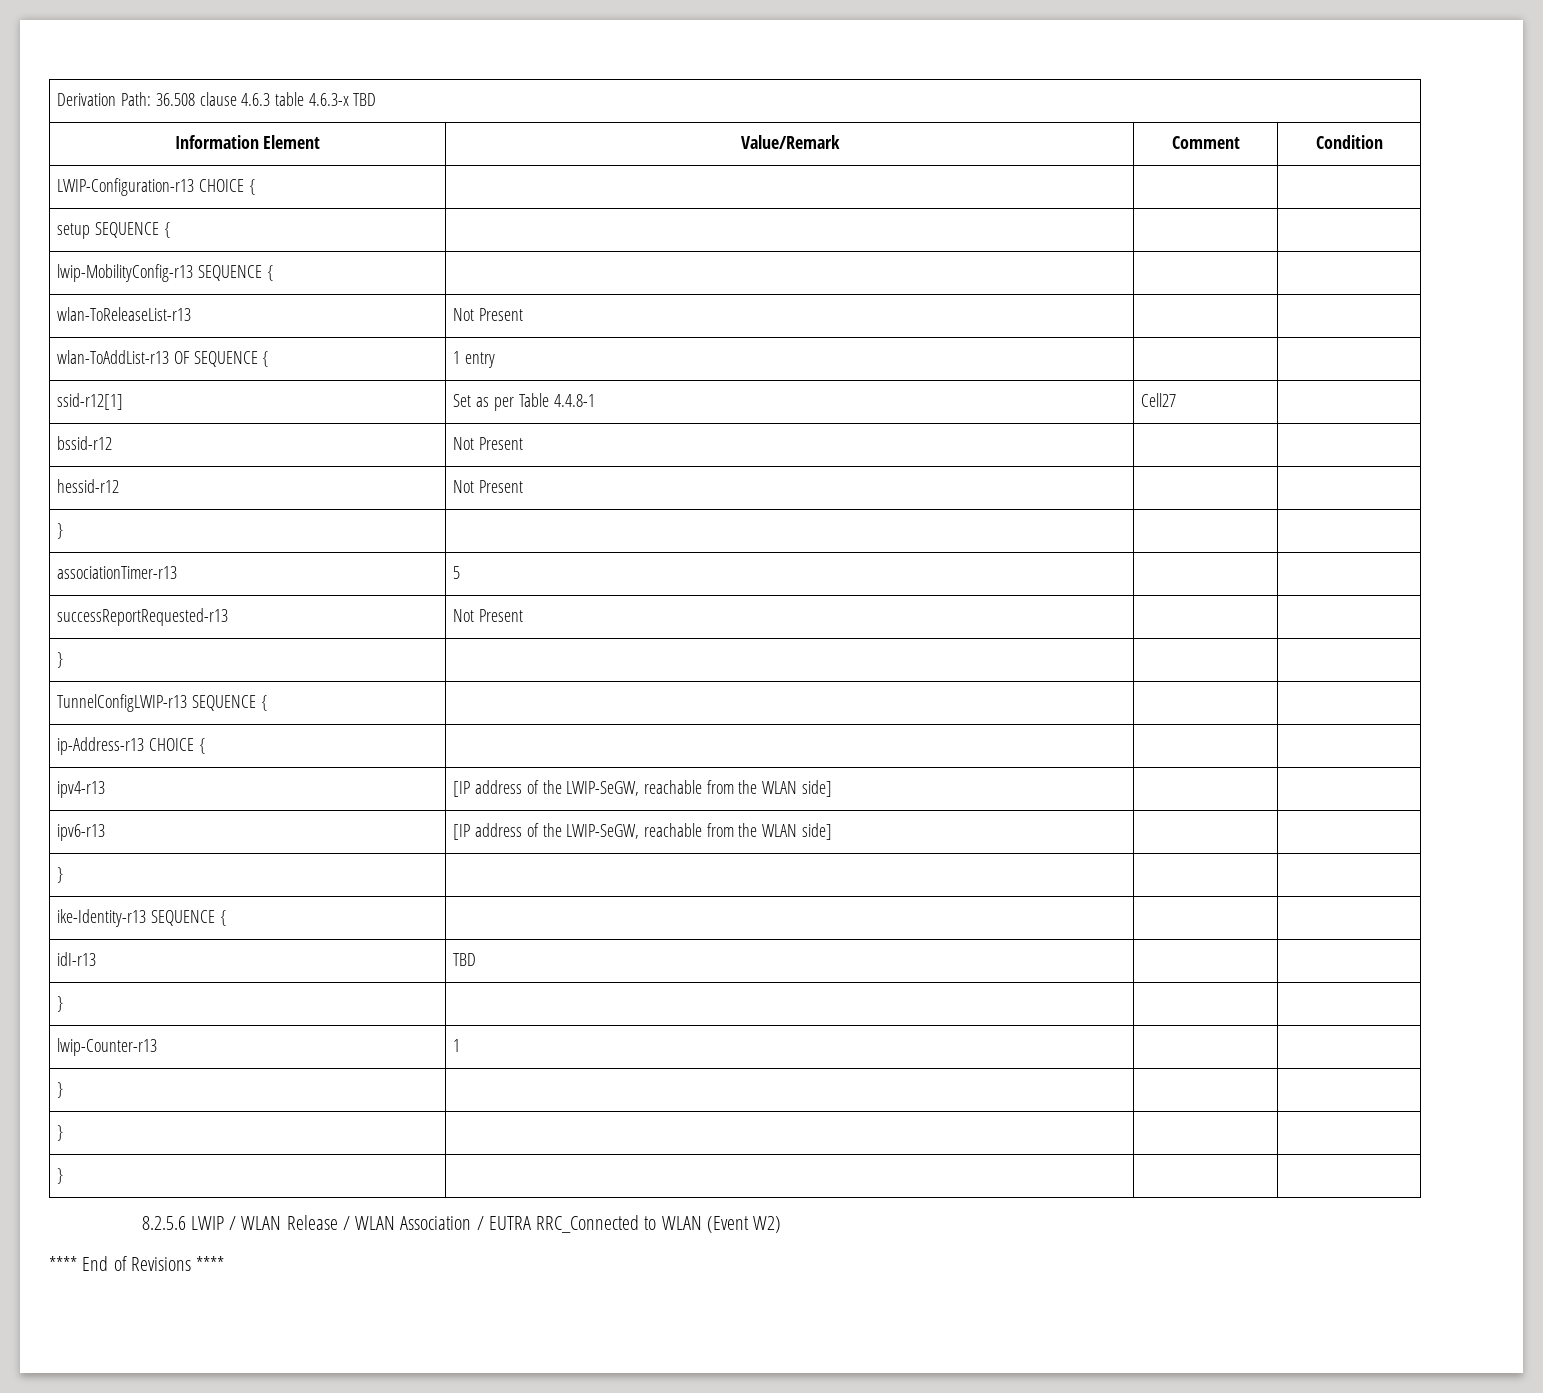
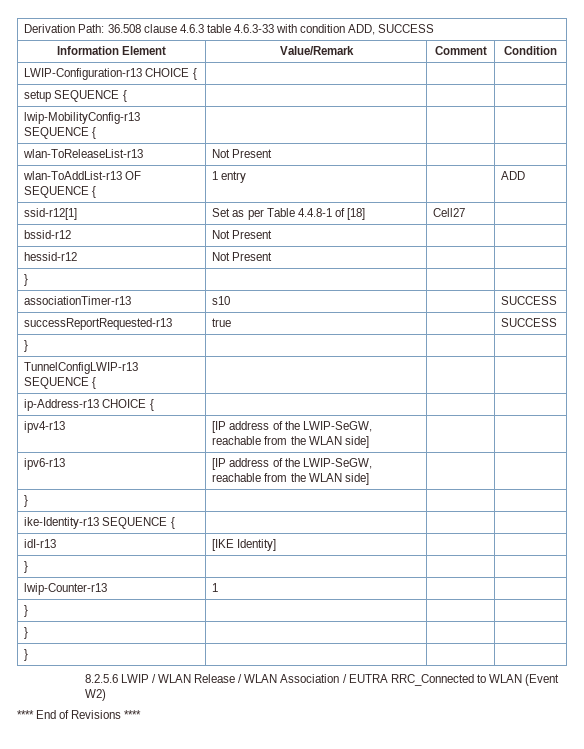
[308,93,377,106] 4.6.3-x TBD -> [233,24,435,35] 4.6.3-33 with condition ADD, SUCCESS
(496, 360) none -> [501,171,526,180] ADD
(596, 400) none -> [334,208,365,220] of [18]
[453,566,461,579] 5 | | -> [212,296,231,305] [501,296,558,305] s10 | | SUCCESS
[453,609,524,622] Not Present | | -> [212,318,232,327] [501,318,558,327] true | | SUCCESS
[453,953,477,966] TBD -> [212,539,277,551] [IKE Identity]

